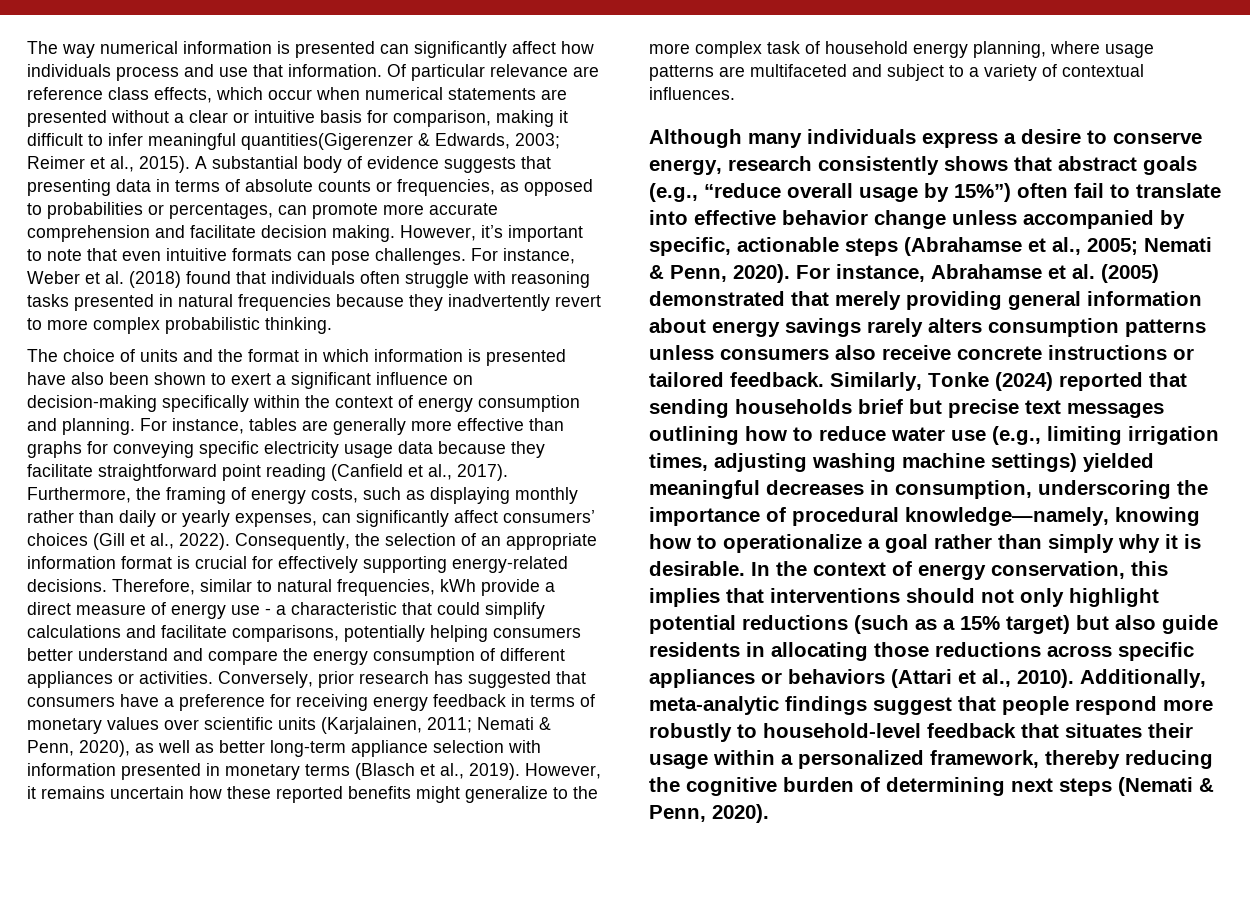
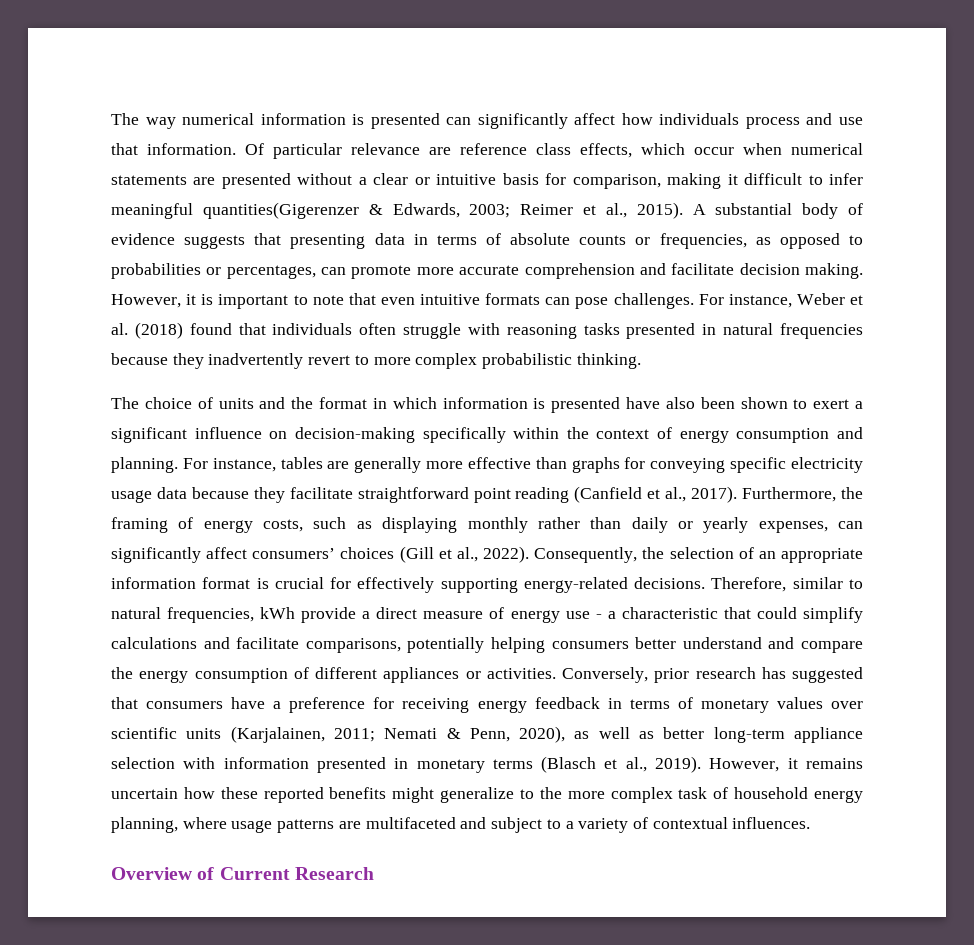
[481,225,503,238] it’s -> [186,294,214,305] it is
[649,129,1202,148] [649,156,1197,175] [649,183,1221,202] [649,210,1185,229] [649,237,1212,256] [649,264,1159,283] [649,291,1202,310] [649,318,1206,337] [649,345,1194,360] [649,372,1187,391] [649,399,1164,418] [649,426,1219,445] [649,453,1154,472] [649,480,1208,499] [649,507,1200,526] [649,534,1201,553] [649,561,1168,580] [649,588,1159,607] [649,615,1218,634] [649,642,1194,661] [649,669,1206,688] [649,696,1213,715] [649,723,1193,742] [649,750,1213,769] [649,777,1214,796] [649,804,769,823] Although many individuals express a desire to conserve energy, research consistently shows that abstract goals (e.g., “reduce overall usage by 15%”) often fail to translate into effective behavior change unless accompanied by specific, actionable steps (Abrahamse et al., 2005; Nemati & Penn, 2020). For instance, Abrahamse et al. (2005) demonstrated that merely providing general information about energy savings rarely alters consumption patterns unless consumers also receive concrete instructions or tailored feedback. Similarly, Tonke (2024) reported that sending households brief but precise text messages outlining how to reduce water use (e.g., limiting irrigation times, adjusting washing machine settings) yielded meaningful decreases in consumption, underscoring the importance of procedural knowledge—namely, knowing how to operationalize a goal rather than simply why it is desirable. In the context of energy conservation, this implies that interventions should not only highlight potential reductions (such as a 15% target) but also guide residents in allocating those reductions across specific appliances or behaviors (Attari et al., 2010). Additionally, meta-analytic findings suggest that people respond more robustly to household-level feedback that situates their usage within a personalized framework, thereby reducing the cognitive burden of determining next steps (Nemati & Penn, 2020). -> [111,867,374,880] Overview of Current Research

